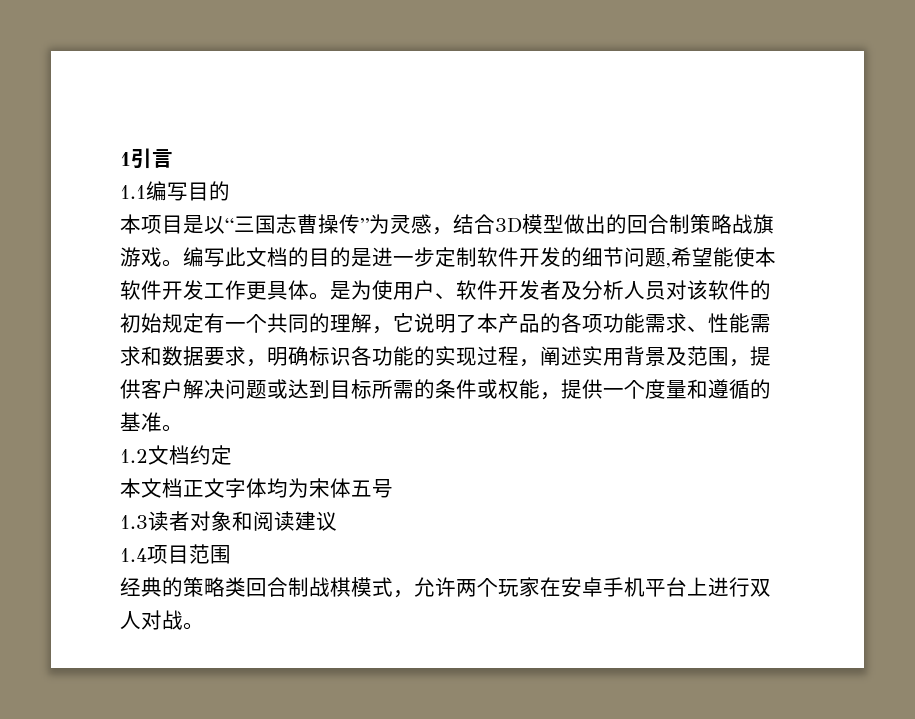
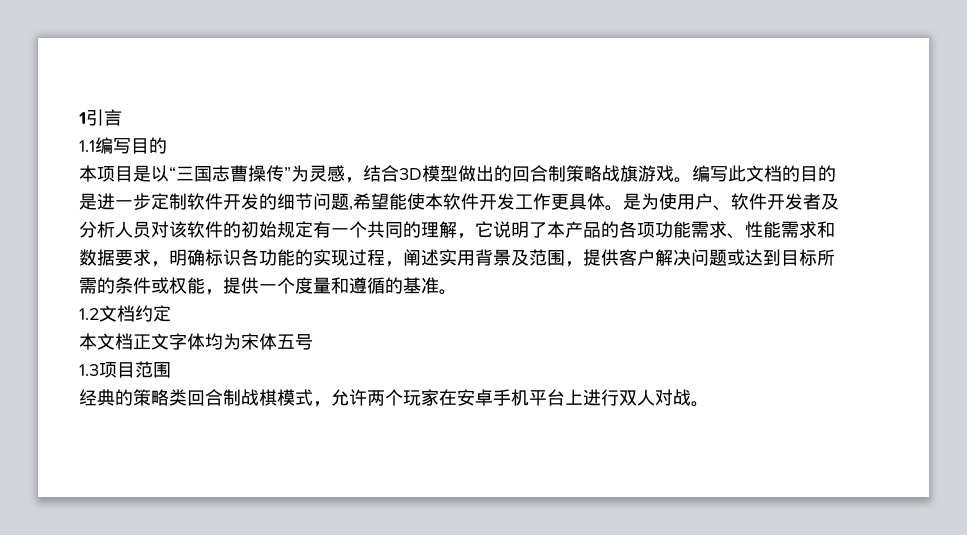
[148,511,337,531] [120,548,147,562] 读者对象和阅读建议 // 1.4 -> (99, 370) none

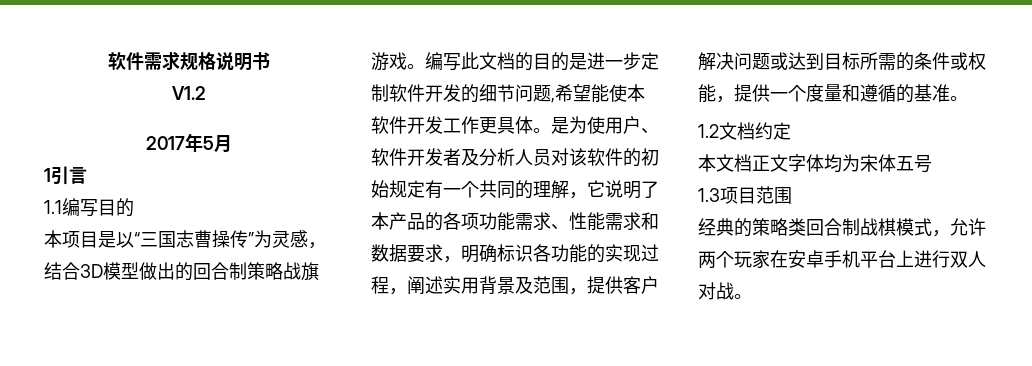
(78, 118) none -> [108,51,270,71] [172,86,206,100] [146,133,232,153] 软件需求规格说明书 // V1.2 // 2017年5月 //

